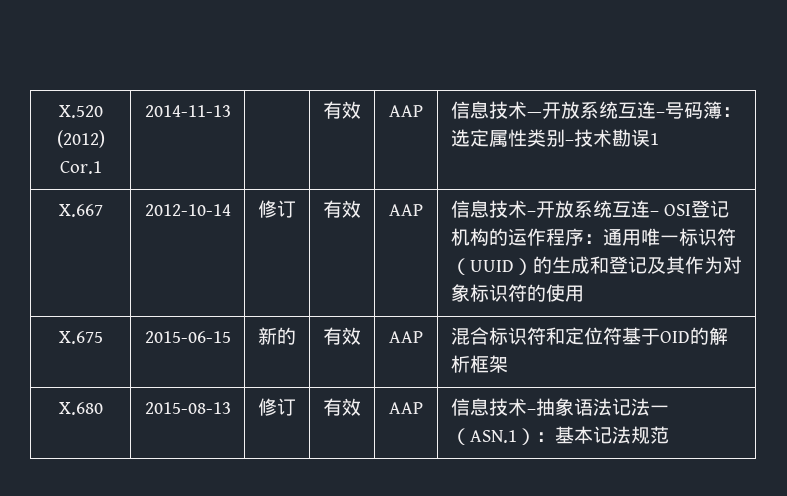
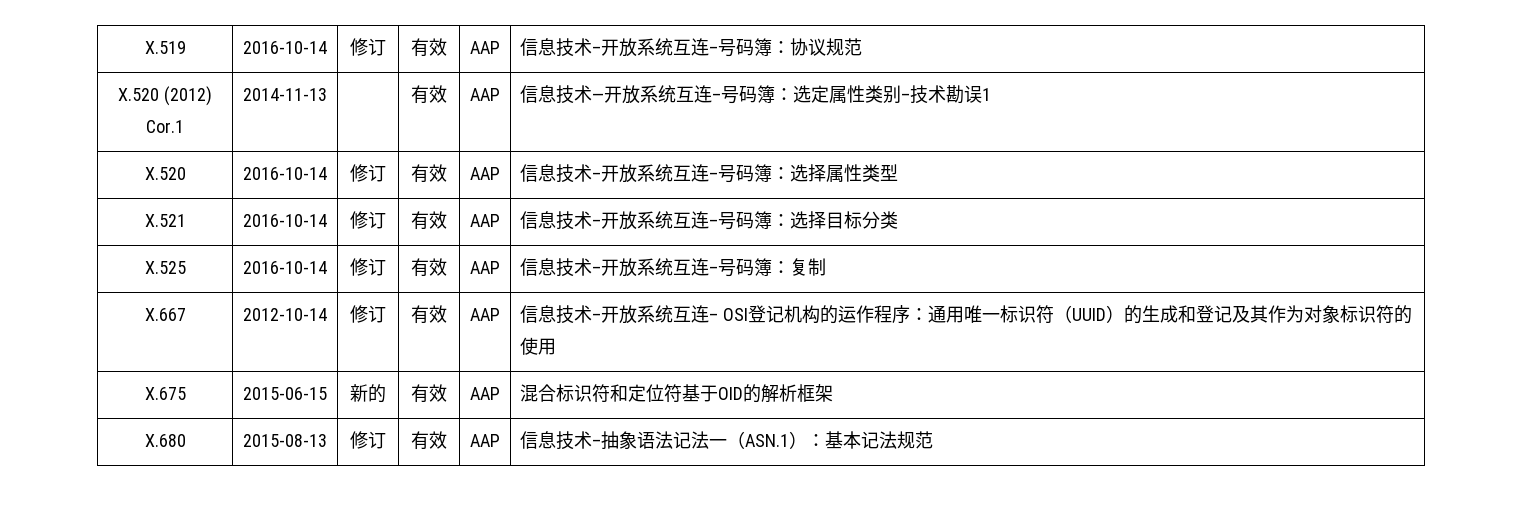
(58, 111) none -> [144,41,186,54] [243,41,327,54] [350,38,386,56] [411,38,447,57] [470,41,500,54] [519,38,862,57] X.519 | 2016-10-14 | 修订 | 有效 | AAP | 信息技术–开放系统互连–号码簿：协议规范 //
(659, 139) none -> [144,167,186,180] [243,167,327,180] [350,164,386,182] [411,164,447,183] [470,167,500,180] [519,164,898,183] [144,214,186,227] [243,214,327,227] [350,211,386,229] [411,211,447,230] [470,214,500,227] [519,211,898,230] [144,261,186,274] [243,261,327,274] [350,258,386,276] [411,258,447,277] [470,261,500,274] [519,258,826,277] // X.520 | 2016-10-14 | 修订 | 有效 | AAP | 信息技术–开放系统互连–号码簿：选择属性类型 // X.521 | 2016-10-14 | 修订 | 有效 | AAP | 信息技术–开放系统互连–号码簿：选择目标分类 // X.525 | 2016-10-14 | 修订 | 有效 | AAP | 信息技术–开放系统互连–号码簿：复制

